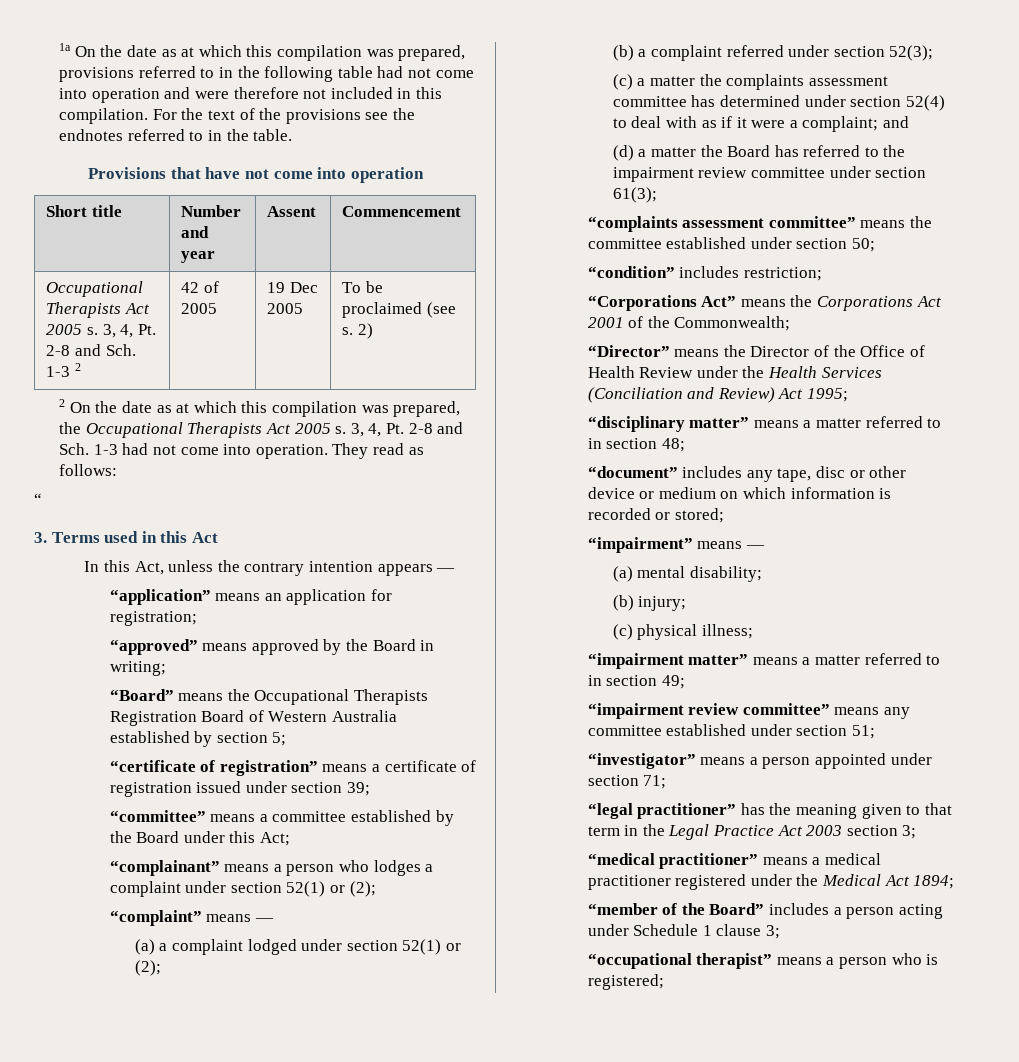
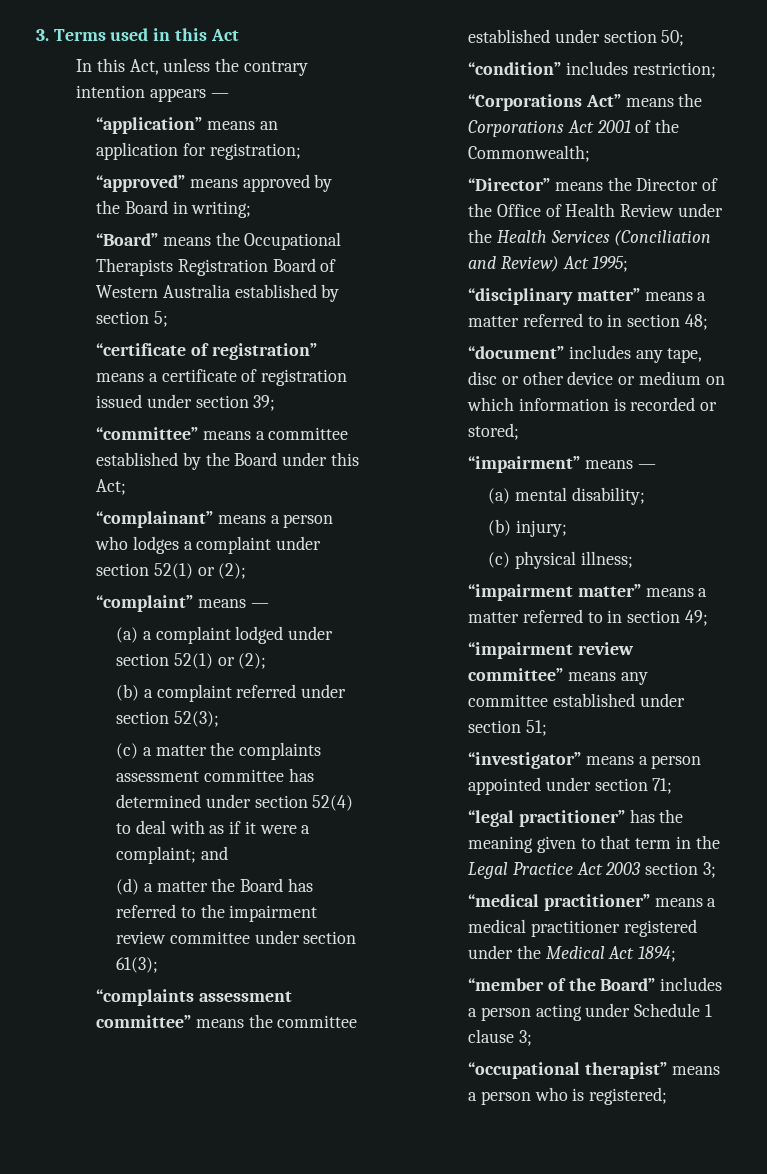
[59,43,466,61] [59,66,474,82] [59,87,442,103] [59,108,415,124] [59,129,293,141] [88,167,424,183] [46,205,123,217] [181,205,242,217] [181,226,210,238] [181,251,216,263] [267,206,317,217] [342,206,462,217] [46,281,144,297] [46,302,151,318] [46,324,156,338] [46,344,136,356] [46,363,82,377] [181,281,220,293] [181,303,218,314] [267,282,319,293] [267,303,304,314] [342,281,384,293] [342,302,457,318] [342,323,374,339] [59,399,461,417] [59,422,464,438] [59,443,424,459] [59,464,118,476] [34,493,42,505] 1a On the date as at which this compilation was prepared, provisions referred to in the following table had not come into operation and were therefore not included in this compilation. For the text of the provisions see the endnotes referred to in the table. // Provisions that have not come into operation // Short title | Number and year | Assent | Commencement // Occupational Therapists Act 2005 s. 3, 4, Pt. 2-8 and Sch. 1-3 2 | 42 of 2005 | 19 Dec 2005 | To be proclaimed (see s. 2) // 2 On the date as at which this compilation was prepared, the Occupational Therapists Act 2005 s. 3, 4, Pt. 2-8 and Sch. 1-3 had not come into operation. They read as follows: // “ // -> (36, 35) none

